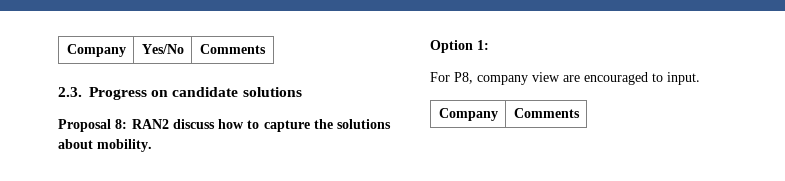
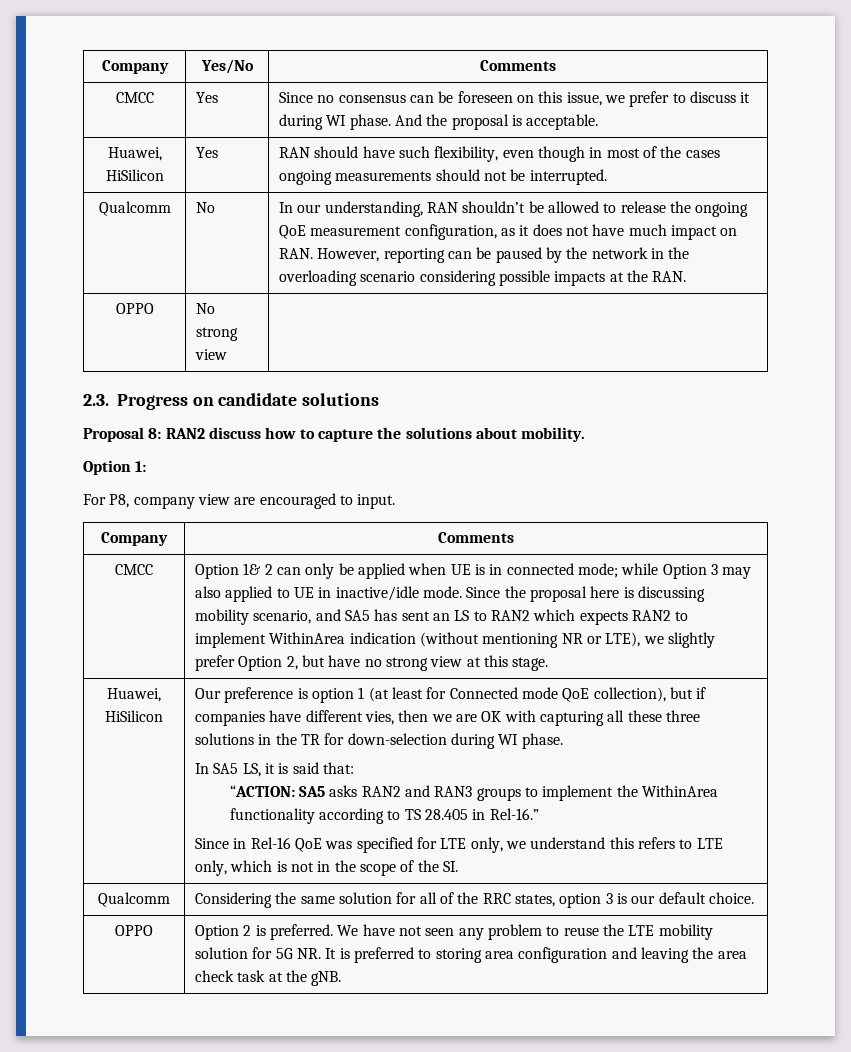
(266, 49) none -> [115,92,154,103] [196,92,219,103] [279,91,751,107] [279,114,599,130] [107,147,162,161] [105,169,164,181] [196,147,219,158] [279,146,720,162] [279,169,607,185] [98,201,171,216] [196,202,216,213] [279,201,749,217] [279,224,738,240] [279,247,690,263] [279,270,687,286] [115,303,154,314] [196,303,216,314] [196,327,239,341] [195,349,228,360] // CMCC | Yes | Since no consensus can be foreseen on this issue, we prefer to discuss it during WI phase. And the proposal is acceptable. // Huawei, HiSilicon | Yes | RAN should have such flexibility, even though in most of the cases ongoing measurements should not be interrupted. // Qualcomm | No | In our understanding, RAN shouldn’t be allowed to release the ongoing QoE measurement configuration, as it does not have much impact on RAN. However, reporting can be paused by the network in the overloading scenario considering possible impacts at the RAN. // OPPO | No strong view |
(580, 113) none -> [115,564,153,575] [195,563,752,579] [195,586,705,602] [195,609,689,625] [195,632,715,648] [195,655,549,671] [107,688,161,702] [105,710,163,722] [195,687,707,703] [195,710,700,726] [195,733,563,749] [195,762,354,777] [229,785,718,801] [229,808,539,824] [195,837,723,853] [195,860,458,876] [98,892,170,907] [195,892,754,908] [115,925,153,936] [195,924,713,940] [195,947,747,963] [195,970,342,986] // CMCC | Option 1& 2 can only be applied when UE is in connected mode; while Option 3 may also applied to UE in inactive/idle mode. Since the proposal here is discussing mobility scenario, and SA5 has sent an LS to RAN2 which expects RAN2 to implement WithinArea indication (without mentioning NR or LTE), we slightly prefer Option 2, but have no strong view at this stage. // Huawei, HiSilicon | Our preference is option 1 (at least for Connected mode QoE collection), but if companies have different vies, then we are OK with capturing all these three solutions in the TR for down-selection during WI phase. // In SA5 LS, it is said that: // “ACTION: SA5 asks RAN2 and RAN3 groups to implement the WithinArea functionality according to TS 28.405 in Rel-16.” // Since in Rel-16 QoE was specified for LTE only, we understand this refers to LTE only, which is not in the scope of the SI. // Qualcomm | Considering the same solution for all of the RRC states, option 3 is our default choice. // OPPO | Option 2 is preferred. We have not seen any problem to reuse the LTE mobility solution for 5G NR. It is preferred to storing area configuration and leaving the area check task at the gNB.

